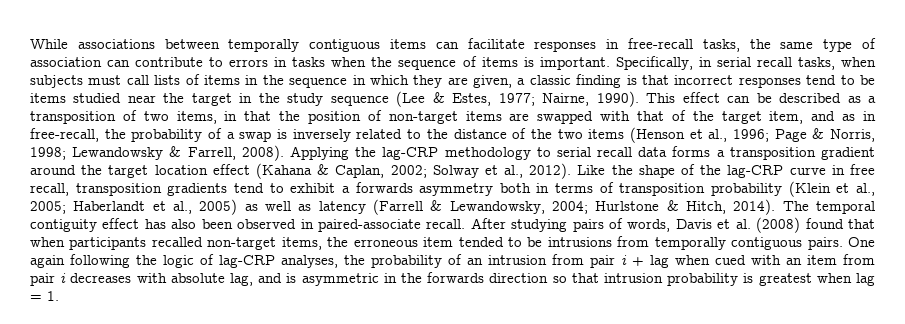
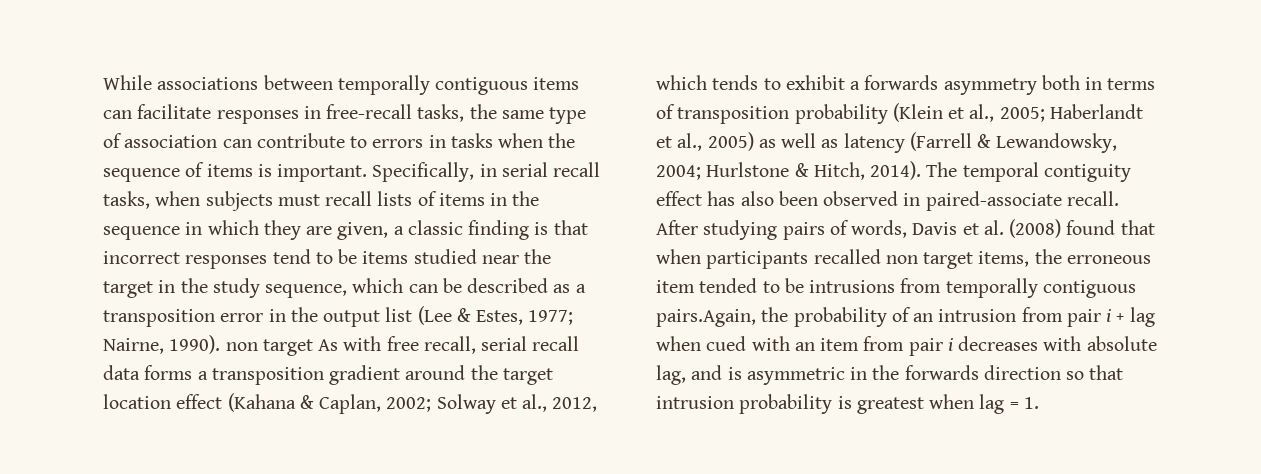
[126,75,149,85] call -> [325,191,373,206] recall
[330,96,389,106] sequence -> [265,278,586,298] [103,307,413,327] sequence, which can be described as a transposition error in the output list
[646,92,877,103] [30,110,877,124] [30,127,875,143] [30,145,551,161] This effect can be described as a transposition of two items, in that the position of non-target items are swapped with that of the target item, and as in free-recall, the probability of a swap is inversely related to the distance of the two items (Henson et al., 1996; Page & Norris, 1998; Lewandowsky & Farrell, 2008). Applying the lag-CRP methodology to -> [225,336,476,356] non target As with free recall,
[529,163,875,179] [30,183,264,196] 2012). Like the shape of the lag-CRP curve in free recall, transposition gradients tend -> [552,397,598,412] [656,75,759,90] 2012, which tends
[207,237,277,250] non-target -> [885,252,974,269] non target
[807,237,875,250] [30,254,338,268] pairs. One again following the logic of lag-CRP analyses, -> [656,309,756,327] pairs.Again,

